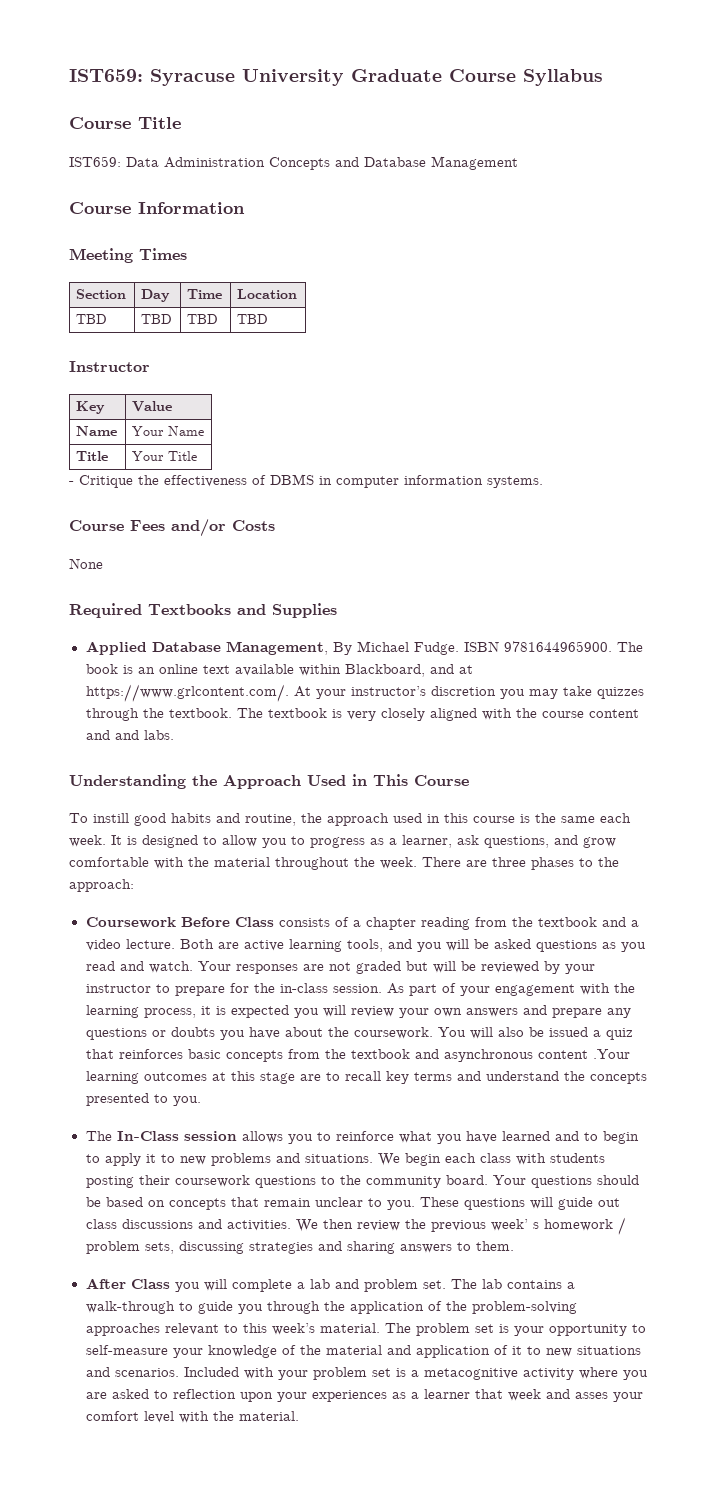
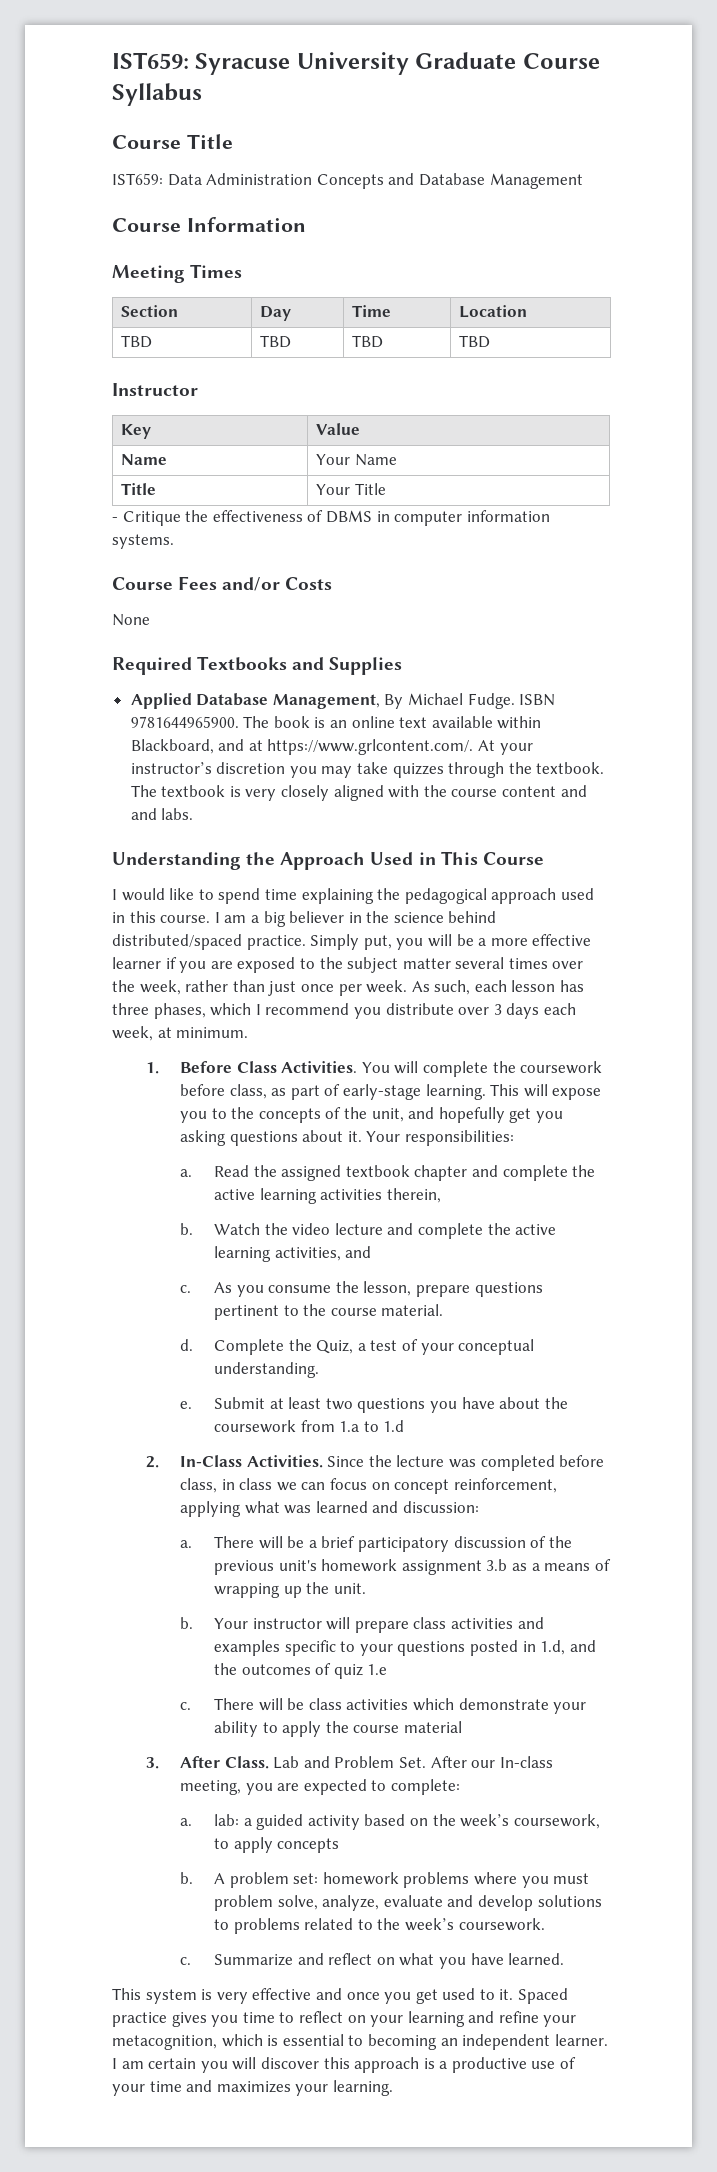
[69,813,631,826] [69,835,616,848] [69,857,619,870] [69,879,134,892] [85,917,639,930] [85,939,646,952] [85,961,595,974] [85,983,635,996] [85,1005,631,1018] [85,1027,633,1040] [85,1049,630,1062] [85,1071,647,1084] [85,1093,201,1106] [85,1131,639,1144] [85,1153,605,1166] [85,1175,639,1188] [85,1197,620,1210] [85,1217,626,1235] [85,1241,514,1254] [85,1278,575,1292] [85,1301,577,1314] [85,1323,646,1336] [85,1345,641,1358] [85,1367,648,1380] [85,1389,643,1402] [85,1411,299,1423] To instill good habits and routine, the approach used in this course is the same each week. It is designed to allow you to progress as a learner, ask questions, and grow comfortable with the material throughout the week. There are three phases to the approach: // Coursework Before Class consists of a chapter reading from the textbook and a video lecture. Both are active learning tools, and you will be asked questions as you read and watch. Your responses are not graded but will be reviewed by your instructor to prepare for the in-class session. As part of your engagement with the learning process, it is expected you will review your own answers and prepare any questions or doubts you have about the coursework. You will also be issued a quiz that reinforces basic concepts from the textbook and asynchronous content .Your learning outcomes at this stage are to recall key terms and understand the concepts presented to you. // The In-Class session allows you to reinforce what you have learned and to begin to apply it to new problems and situations. We begin each class with students posting their coursework questions to the community board. Your questions should be based on concepts that remain unclear to you. These questions will guide out class discussions and activities. We then review the previous week’ s homework / problem sets, discussing strategies and sharing answers to them. // After Class you will complete a lab and problem set. The lab contains a walk-through to guide you through the application of the problem-solving approaches relevant to this week’s material. The problem set is your opportunity to self-measure your knowledge of the material and application of it to new situations and scenarios. Included with your problem set is a metacognitive activity where you are asked to reflection upon your experiences as a learner that week and asses your comfort level with the material. -> [112,888,594,904] [112,911,497,927] [112,934,592,950] [112,957,584,973] [112,980,585,996] [112,1003,576,1019] [112,1026,249,1041] [145,1061,603,1077] [179,1084,602,1100] [179,1107,563,1123] [179,1130,514,1146] [179,1165,596,1181] [213,1188,441,1204] [179,1223,557,1239] [213,1246,372,1262] [179,1281,543,1297] [213,1304,444,1320] [179,1339,535,1355] [213,1362,319,1378] [179,1397,568,1413] [213,1420,405,1433] [145,1455,605,1471] [179,1478,557,1494] [179,1501,479,1517] [179,1536,572,1552] [213,1559,611,1575] [213,1582,366,1598] [179,1617,544,1633] [213,1640,596,1656] [213,1663,388,1679] [179,1698,587,1714] [213,1721,462,1737] [145,1756,553,1769] [179,1779,460,1795] [179,1814,600,1830] [213,1837,340,1853] [179,1872,590,1888] [213,1895,602,1911] [213,1918,545,1934] [179,1953,565,1969] [112,1988,569,2004] [112,2011,577,2027] [112,2034,608,2050] [112,2057,577,2073] [112,2080,393,2096] I would like to spend time explaining the pedagogical approach used in this course. I am a big believer in the science behind distributed/spaced practice. Simply put, you will be a more effective learner if you are exposed to the subject matter several times over the week, rather than just once per week. As such, each lesson has three phases, which I recommend you distribute over 3 days each week, at minimum. // 1. Before Class Activities. You will complete the coursework before class, as part of early-stage learning. This will expose you to the concepts of the unit, and hopefully get you asking questions about it. Your responsibilities: // a. Read the assigned textbook chapter and complete the active learning activities therein, // b. Watch the video lecture and complete the active learning activities, and // c. As you consume the lesson, prepare questions pertinent to the course material. // d. Complete the Quiz, a test of your conceptual understanding. // e. Submit at least two questions you have about the coursework from 1.a to 1.d // 2. In-Class Activities. Since the lecture was completed before class, in class we can focus on concept reinforcement, applying what was learned and discussion: // a. There will be a brief participatory discussion of the previous unit's homework assignment 3.b as a means of wrapping up the unit. // b. Your instructor will prepare class activities and examples specific to your questions posted in 1.d, and the outcomes of quiz 1.e // c. There will be class activities which demonstrate your ability to apply the course material // 3. After Class. Lab and Problem Set. After our In-class meeting, you are expected to complete: // a. lab: a guided activity based on the week’s coursework, to apply concepts // b. A problem set: homework problems where you must problem solve, analyze, evaluate and develop solutions to problems related to the week’s coursework. // c. Summarize and reflect on what you have learned. // This system is very effective and once you get used to it. Spaced practice gives you time to reflect on your learning and refine your metacognition, which is essential to becoming an independent learner. I am certain you will discover this approach is a productive use of your time and maximizes your learning.

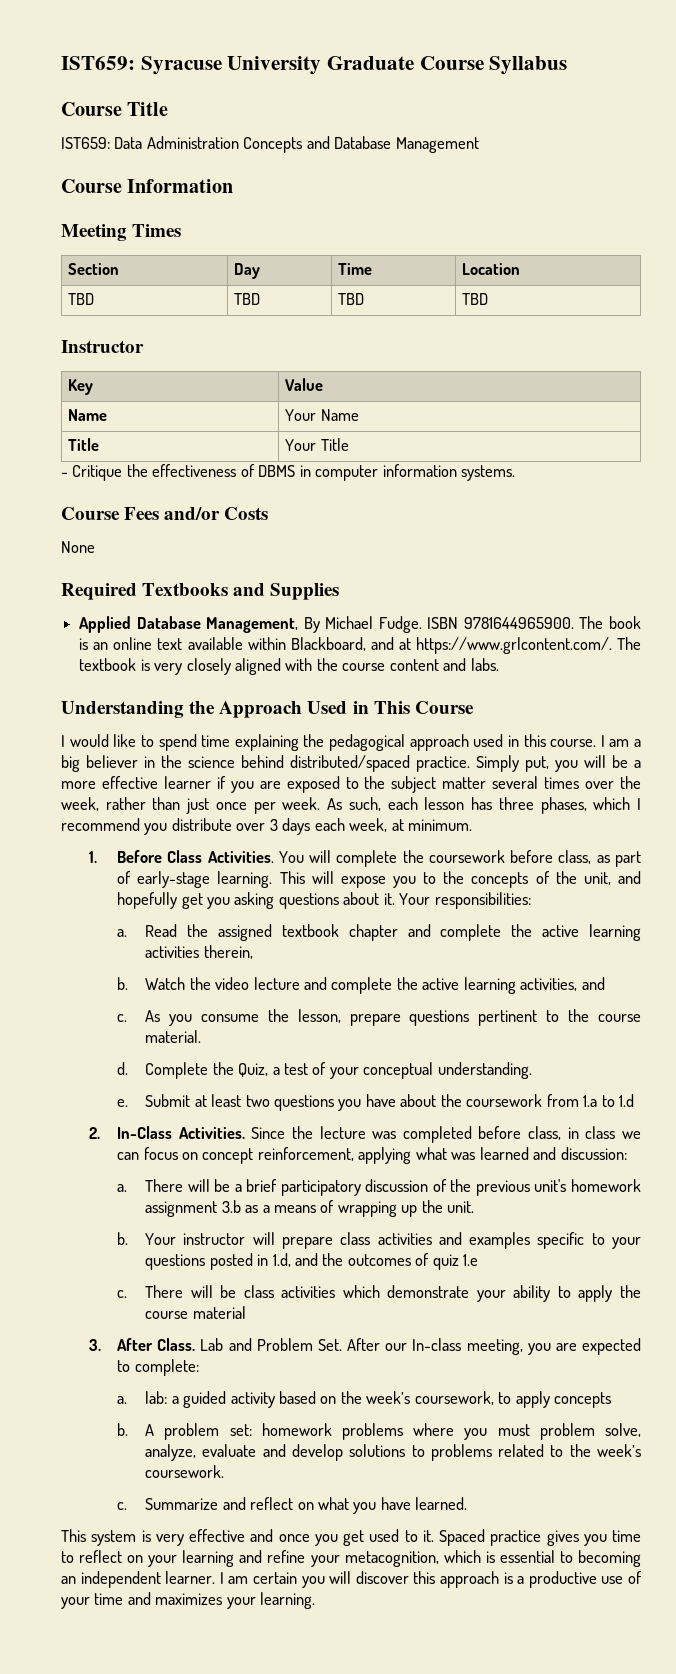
[478,740,533,755] [130,762,605,778] At your instructor’s discretion you may take quizzes through the textbook. -> (612, 645) none
[130,808,157,820] and -> (467, 664) none

